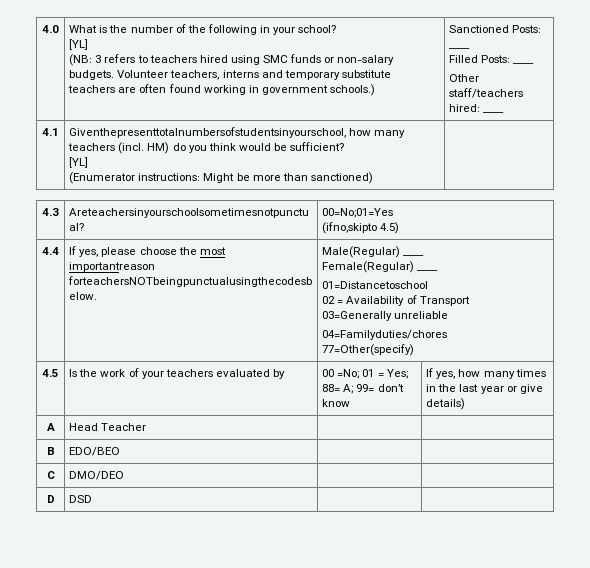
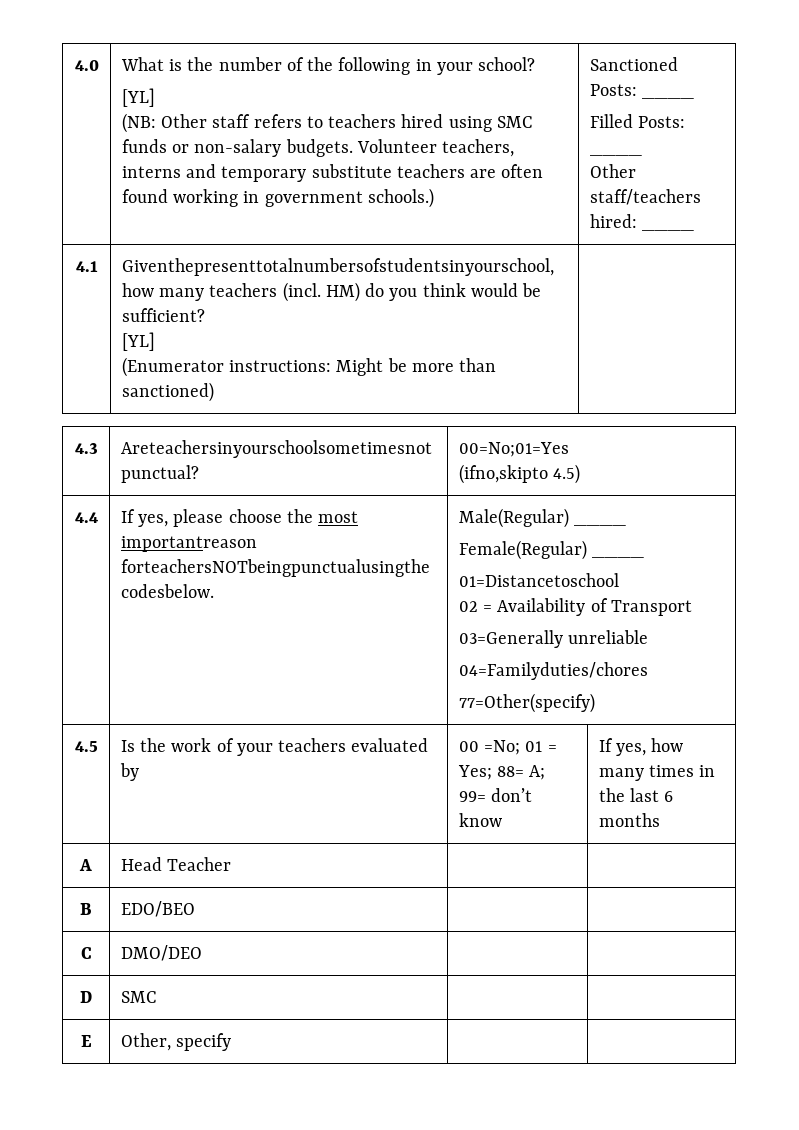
[95,55,102,63] 3 -> [161,114,251,128] Other staff
[480,384,543,394] [426,398,466,410] year or give details) -> [664,791,674,802] [598,813,660,827] 6 months
[69,495,93,503] DSD -> [120,991,156,1003] [80,1035,92,1047] [120,1033,232,1051] SMC | | // E | Other, specify

